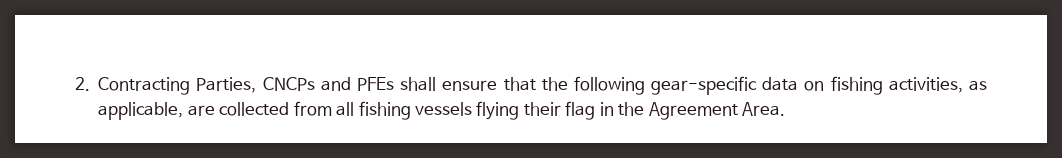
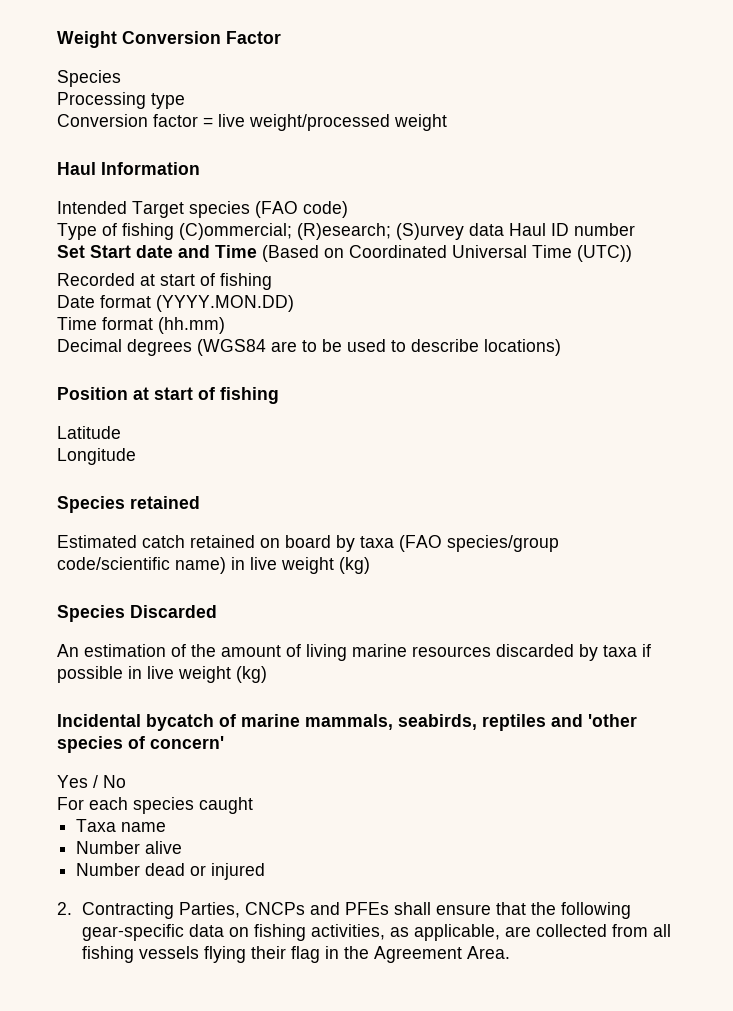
(75, 84) none -> [57,31,281,48] [57,70,121,87] [57,92,185,109] [57,114,447,131] [57,162,200,175] [57,201,348,218] [57,223,635,240] [57,245,632,262] [57,273,272,290] [57,295,294,312] [57,317,225,334] [57,339,561,356] [57,387,279,404] [57,426,121,439] [57,448,136,465] [57,496,200,513] [57,535,559,552] [57,557,370,574] [57,605,217,622] [57,644,651,661] [57,666,267,683] [57,714,637,731] [57,736,224,753] [57,775,126,788] [57,797,253,814] [76,819,167,832] [76,841,183,854] [76,863,266,880] Weight Conversion Factor // Species // Processing type // Conversion factor = live weight/processed weight // Haul Information // Intended Target species (FAO code) // Type of fishing (C)ommercial; (R)esearch; (S)urvey data Haul ID number // Set Start date and Time (Based on Coordinated Universal Time (UTC)) // Recorded at start of fishing // Date format (YYYY.MON.DD) // Time format (hh.mm) // Decimal degrees (WGS84 are to be used to describe locations) // Position at start of fishing // Latitude // Longitude // Species retained // Estimated catch retained on board by taxa (FAO species/group code/scientific name) in live weight (kg) // Species Discarded // An estimation of the amount of living marine resources discarded by taxa if possible in live weight (kg) // Incidental bycatch of marine mammals, seabirds, reptiles and 'other species of concern' // Yes / No // For each species caught // Taxa name // Number alive // Number dead or injured //

